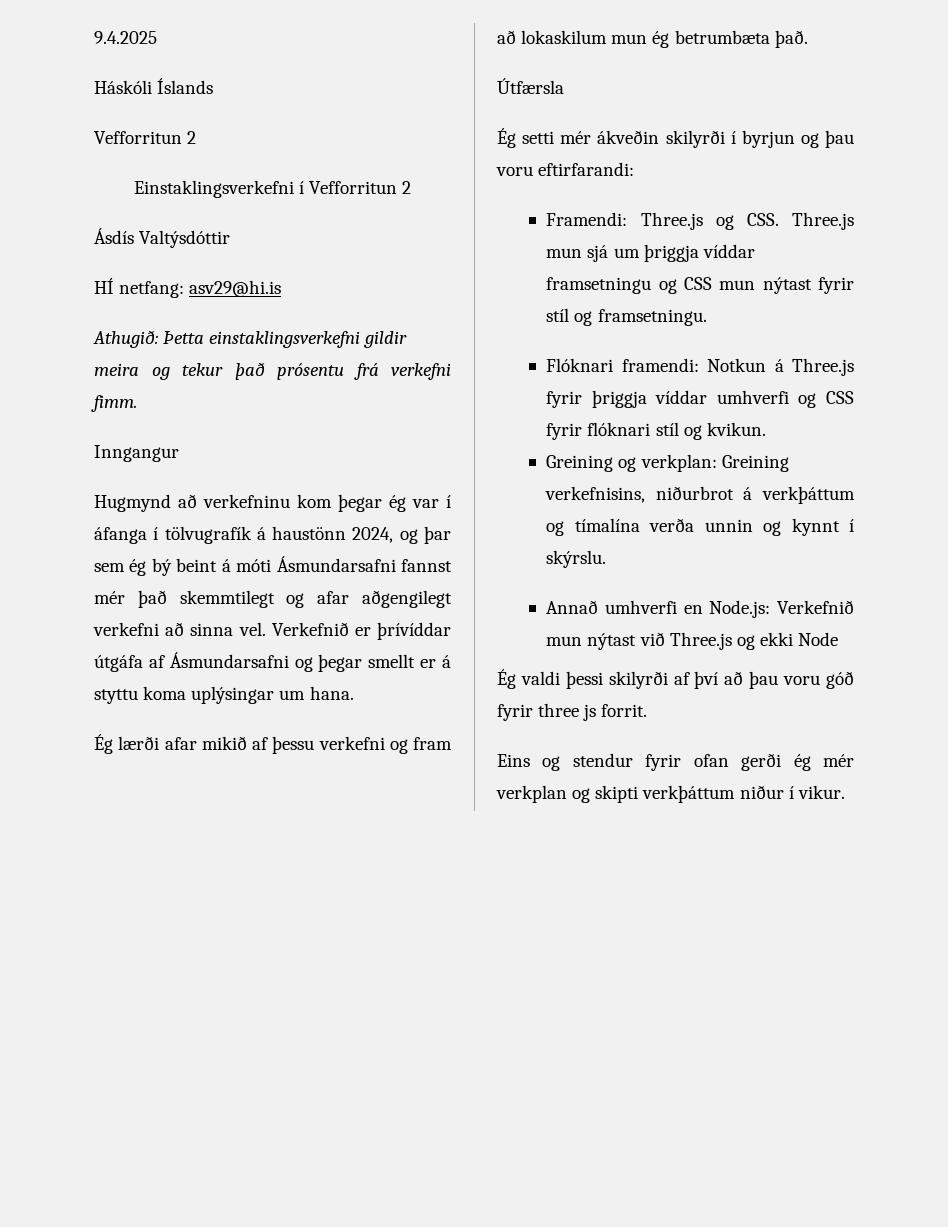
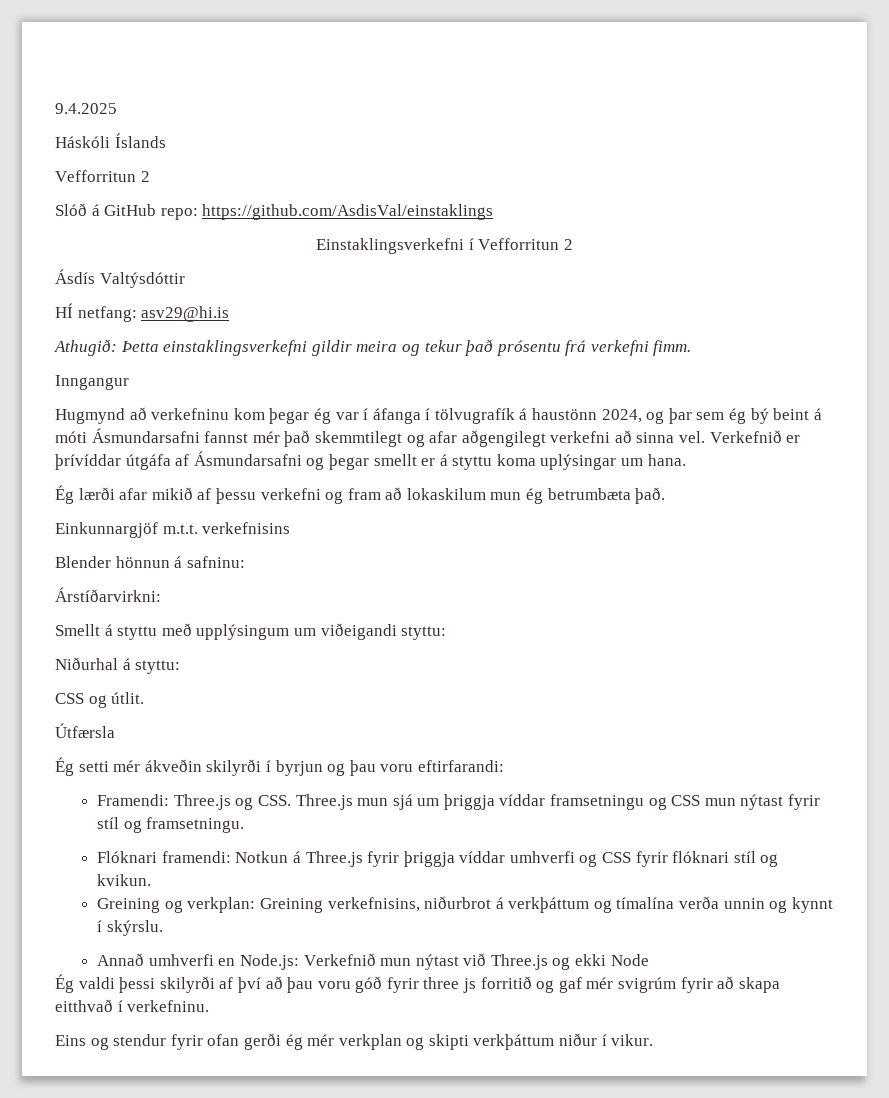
(197, 137) none -> [55,203,494,220] // Slóð á GitHub repo: https://github.com/AsdisVal/einstaklings
(808, 39) none -> [55,522,291,538] [55,556,245,568] [55,587,161,602] [55,623,447,640] [55,657,181,674] [55,692,145,708] // Einkunnargjöf m.t.t. verkefnisins // Blender hönnun á safninu: // Árstíðarvirkni: // Smellt á styttu með upplýsingum um viðeigandi styttu: // Niðurhal á styttu: // CSS og útlit.
[601,704,648,717] forrit. -> [480,976,780,993] [55,999,210,1012] forritið og gaf mér svigrúm fyrir að skapa eitthvað í verkefninu.

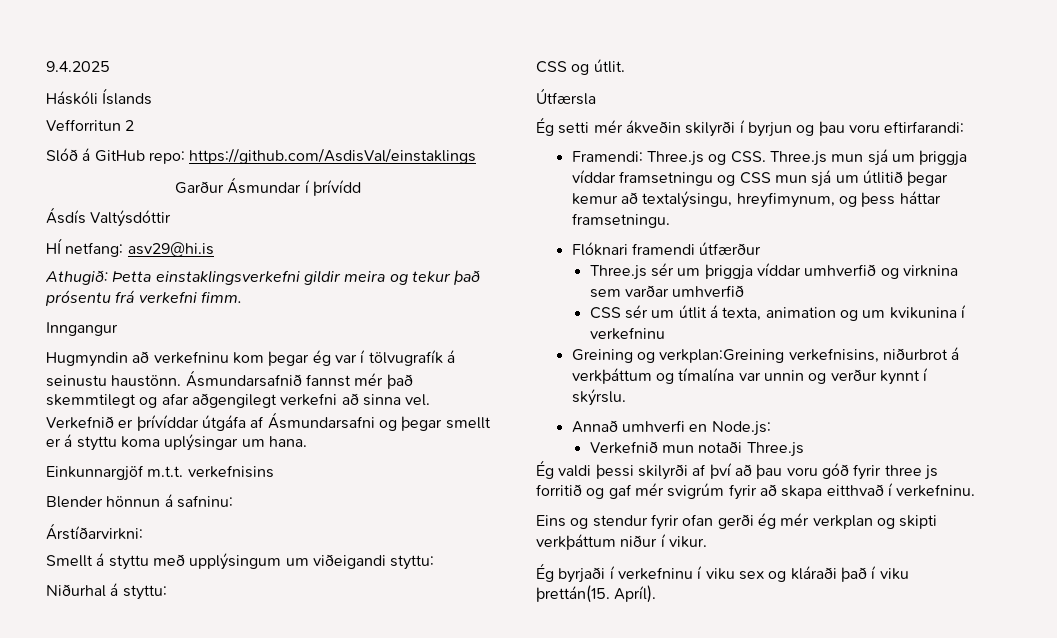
[316,238,573,254] Einstaklingsverkefni í Vefforritun 2 -> [175,177,361,196] Garður Ásmundar í þrívídd
[55,408,125,424] Hugmynd -> [46,352,128,367] Hugmyndin
[372,408,822,424] [55,428,200,443] áfanga í tölvugrafík á haustönn 2024, og þar sem ég bý beint á móti Ásmundarsafni -> [368,350,455,366] [46,370,302,387] tölvugrafík á seinustu haustönn. Ásmundarsafnið
[55,485,666,504] // Ég lærði afar mikið af þessu verkefni og fram að lokaskilum mun ég betrumbæta það. -> (307, 441) none
[740,794,820,810] [97,817,245,833] [97,851,779,867] [97,874,152,886] nýtast fyrir stíl og framsetningu. // Flóknari framendi: Notkun á Three.js fyrir þriggja víddar umhverfi og CSS fyrir flóknari stíl og kvikun. -> [811,170,949,187] [571,191,941,208] [571,213,670,228] [571,242,762,256] [589,263,958,280] [589,285,745,298] [589,305,966,321] [589,327,665,340] sjá um útlitið þegar kemur að textalýsingu, hreyfimynum, og þess háttar framsetningu. // Flóknari framendi útfærður // Three.js sér um þriggja víddar umhverfið og virknina sem varðar umhverfið // CSS sér um útlit á texta, animation og um kvikunina í verkefninu
[187,897,323,913] verkplan: Greining -> [659,349,785,363] verkplan:Greining
[679,896,720,909] verða -> [738,372,761,381] var
(788, 906) none -> [830,369,877,381] verður
(299, 962) none -> (771, 428) //
[415,953,649,970] nýtast við Three.js og ekki Node -> [698,441,804,457] notaði Three.js
(654, 1040) none -> [536,563,909,583] [536,585,657,603] // Ég byrjaði í verkefninu í viku sex og kláraði það í viku þrettán(15. Apríl).

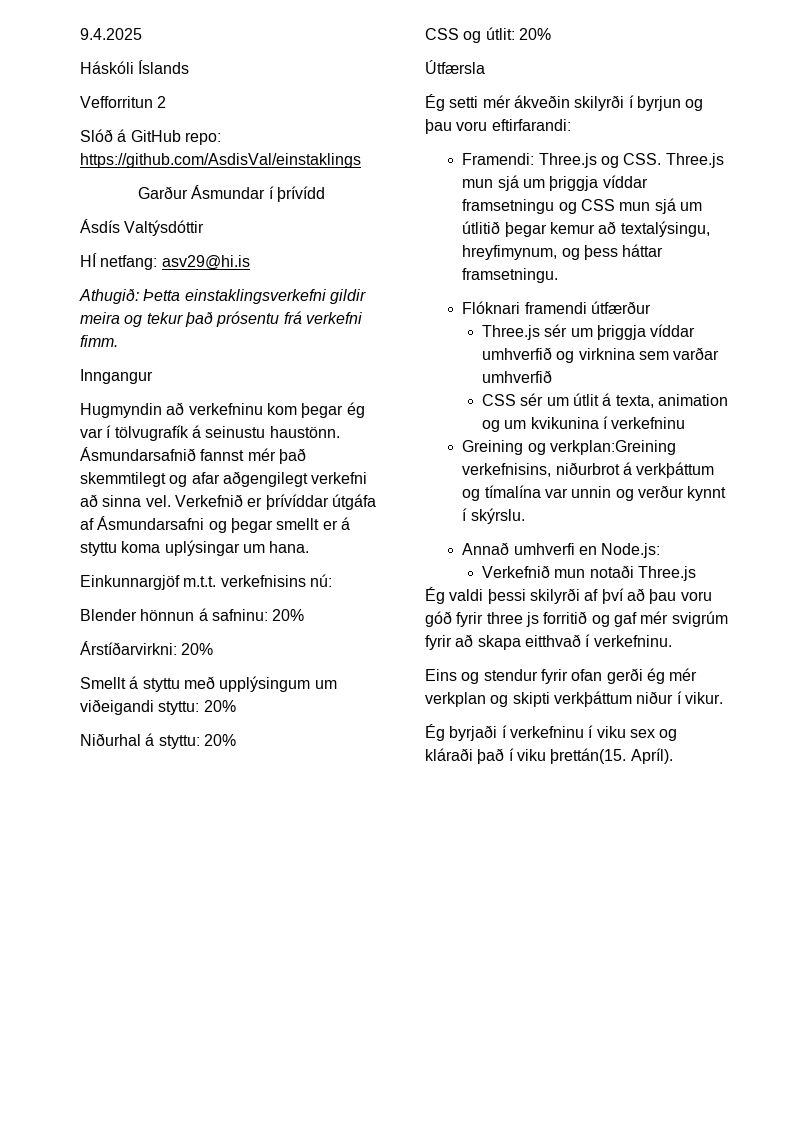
(274, 471) none -> [309,574,332,587] nú:
(233, 501) none -> [272,609,305,621] 20%
(143, 531) none -> [181,643,214,655] 20%
(435, 562) none -> [203,700,236,712] 20%
(167, 592) none -> [203,734,236,746] 20%
[593,59,625,73] útlit. -> [485,27,551,40] útlit: 20%

